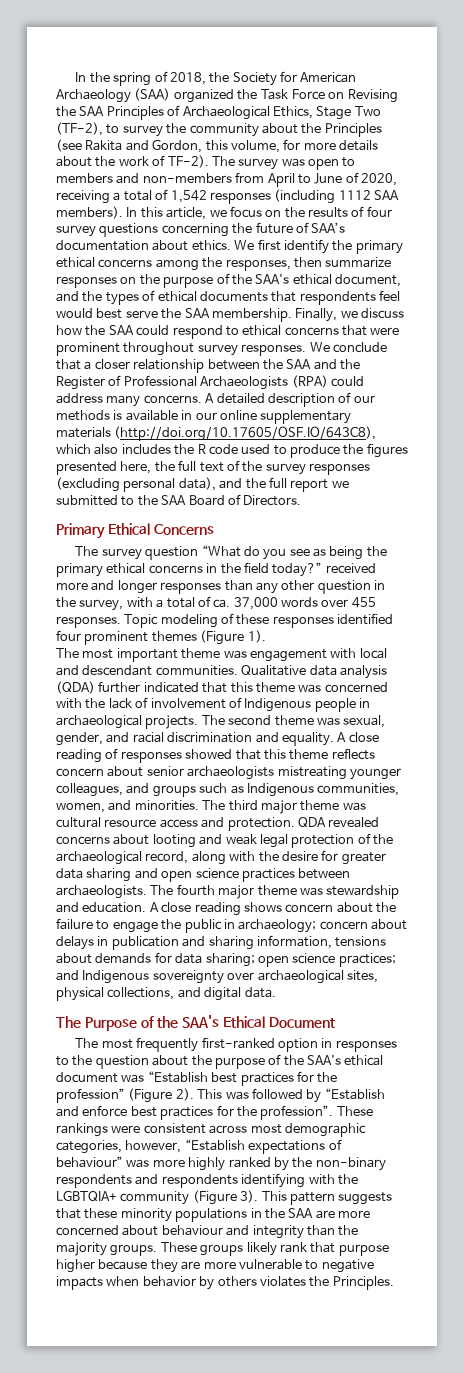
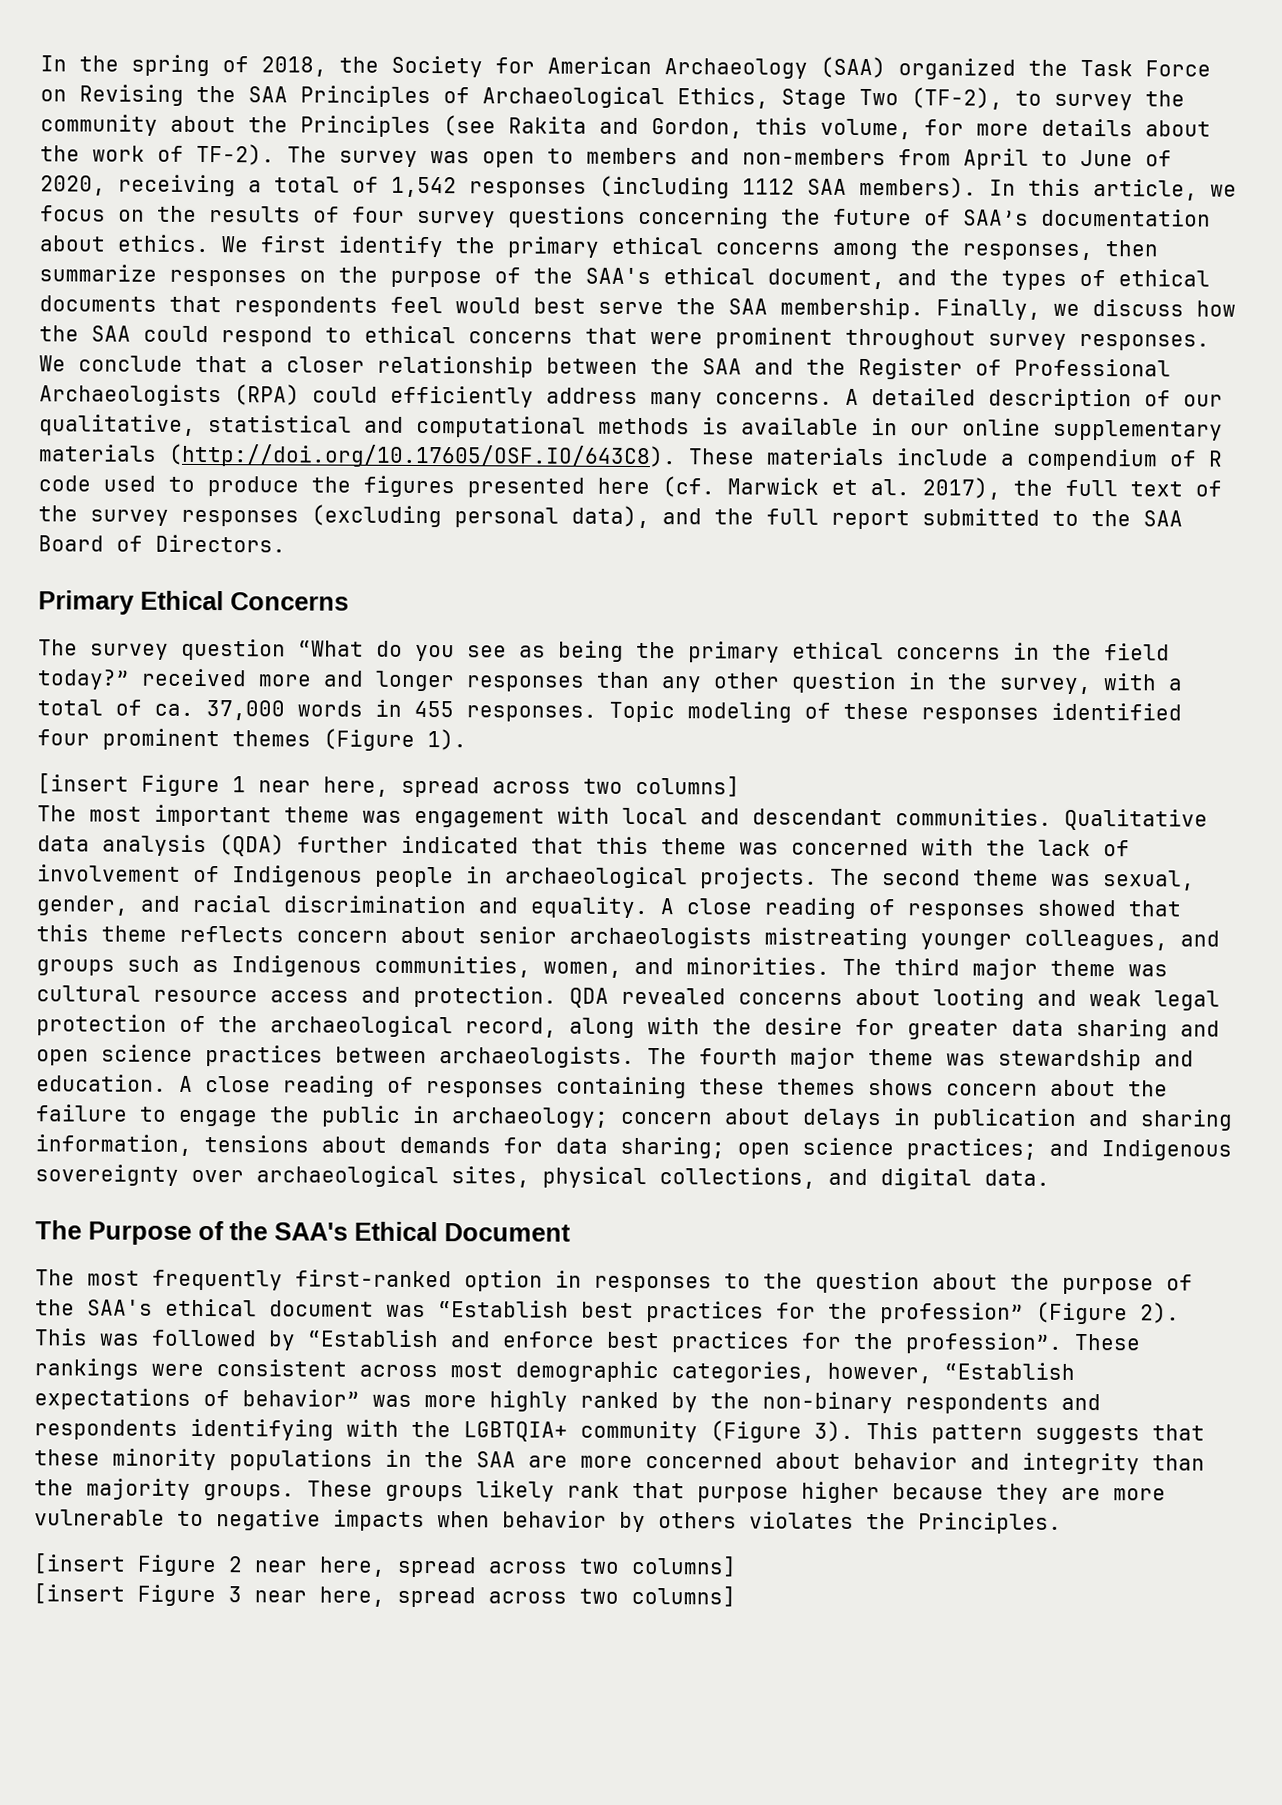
(364, 381) none -> [390,385,534,408] efficiently
(375, 399) none -> [39,414,586,438] qualitative, statistical and computational
[114,426,377,441] [56,444,195,455] (http://doi.org/10.17605/OSF.IO/643C8), which also includes the -> [168,443,1197,471] (http://doi.org/10.17605/OSF.IO/643C8). These materials include a compendium of
[120,461,152,474] here, -> [597,476,1001,500] here (cf. Marwick et al. 2017),
[331,481,349,488] we -> (910, 519) none
[321,599,349,607] over -> [375,699,402,717] in
(266, 636) none -> [37,773,740,798] // [insert Figure 1 near here, spread across two columns]
(241, 909) none -> [387,1076,856,1099] of responses containing these themes
[56,1156,123,1168] behaviour” -> [242,1389,360,1407] behavior”
[161,1225,223,1236] behaviour -> [853,1451,958,1470] behavior
(394, 1283) none -> [33,1553,737,1578] [33,1583,736,1608] // [insert Figure 2 near here, spread across two columns] // [insert Figure 3 near here, spread across two columns]

